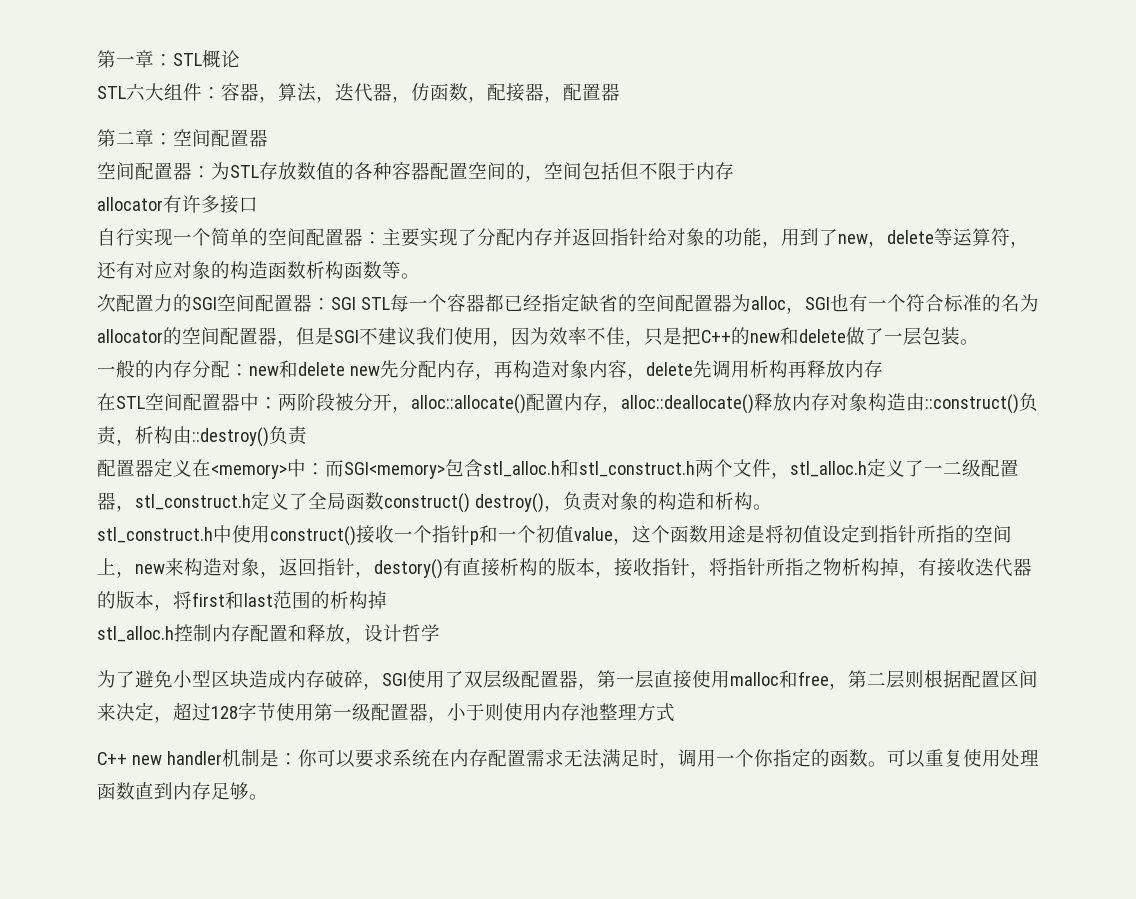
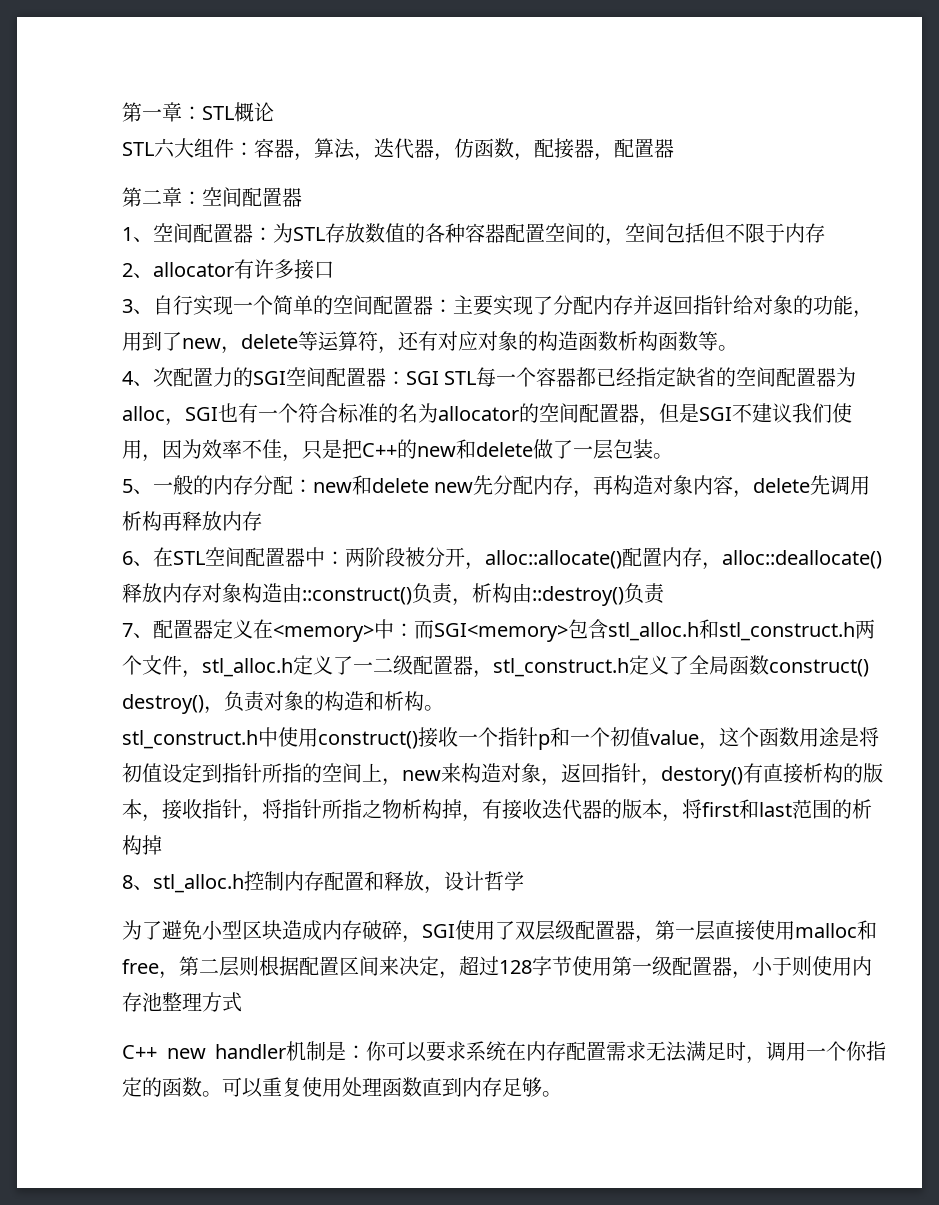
(268, 138) none -> [122,227,153,242] 1、
(734, 171) none -> [122,263,153,278] 2、
(258, 204) none -> [122,299,153,314] 3、
(420, 276) none -> [122,371,153,386] 4、
(979, 342) none -> [122,479,153,494] 5、
(883, 369) none -> [122,551,153,566] 6、
(308, 435) none -> [122,623,153,638] 7、
(387, 600) none -> [122,875,153,890] 8、

